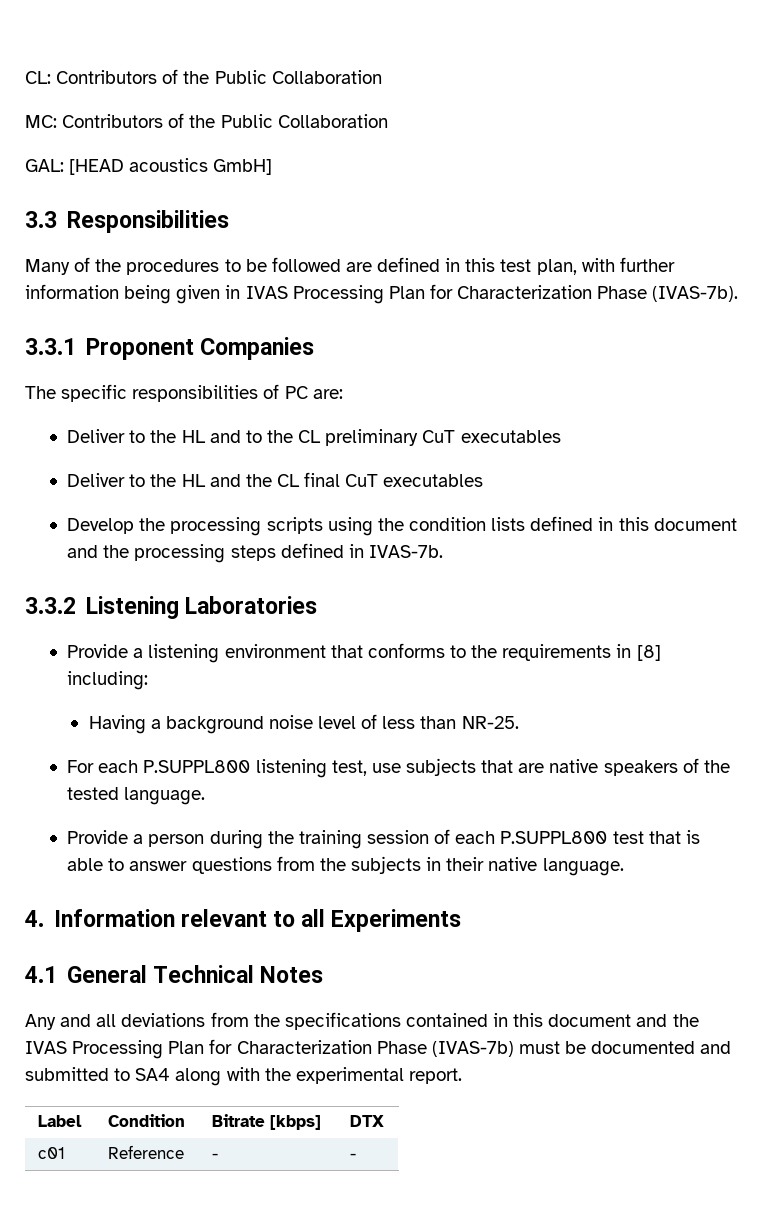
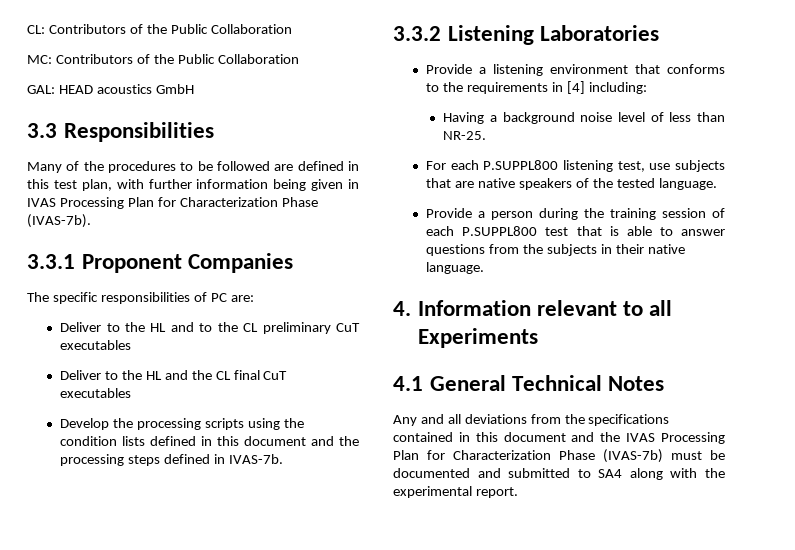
[69,158,273,175] [HEAD acoustics GmbH] -> [58,84,194,94] HEAD acoustics GmbH
[636,645,661,661] [8] -> [566,81,585,94] [4]
[38,1115,83,1127] [108,1114,186,1127] [212,1114,322,1130] [350,1115,385,1127] [38,1147,66,1159] [108,1145,185,1159] [212,1153,219,1159] [350,1153,357,1159] // Label | Condition | Bitrate [kbps] | DTX // c01 | Reference | - | - -> (518, 492) none

